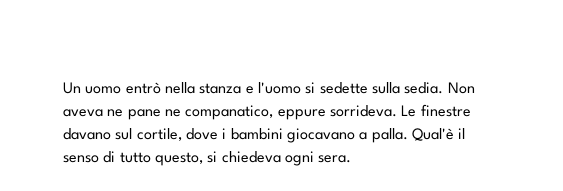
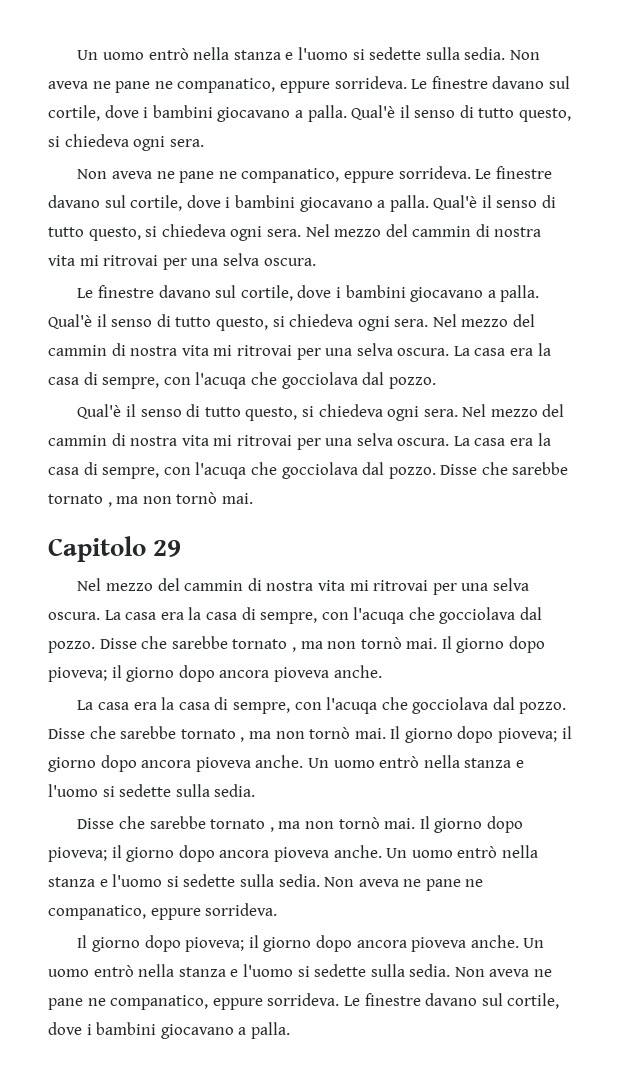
(352, 159) none -> [77,166,552,183] [48,195,557,212] [48,224,542,241] [48,253,316,270] [77,285,540,302] [48,314,536,331] [48,343,551,360] [48,372,436,389] [77,404,565,421] [48,433,551,450] [48,462,569,479] [48,492,253,507] [48,536,182,562] [77,578,529,595] [48,607,543,624] [48,636,546,653] [48,665,382,682] [77,697,567,714] [48,726,572,743] [48,755,524,772] [48,784,256,797] [77,816,523,833] [48,845,538,862] [48,874,484,891] [48,903,278,920] [77,935,545,952] [48,964,553,977] [48,993,560,1010] [48,1022,290,1039] // Non aveva ne pane ne companatico, eppure sorrideva. Le finestre davano sul cortile, dove i bambini giocavano a palla. Qual'è il senso di tutto questo, si chiedeva ogni sera. Nel mezzo del cammin di nostra vita mi ritrovai per una selva oscura. // Le finestre davano sul cortile, dove i bambini giocavano a palla. Qual'è il senso di tutto questo, si chiedeva ogni sera. Nel mezzo del cammin di nostra vita mi ritrovai per una selva oscura. La casa era la casa di sempre, con l'acuqa che gocciolava dal pozzo. // Qual'è il senso di tutto questo, si chiedeva ogni sera. Nel mezzo del cammin di nostra vita mi ritrovai per una selva oscura. La casa era la casa di sempre, con l'acuqa che gocciolava dal pozzo. Disse che sarebbe tornato , ma non tornò mai. // Capitolo 29 // Nel mezzo del cammin di nostra vita mi ritrovai per una selva oscura. La casa era la casa di sempre, con l'acuqa che gocciolava dal pozzo. Disse che sarebbe tornato , ma non tornò mai. Il giorno dopo pioveva; il giorno dopo ancora pioveva anche. // La casa era la casa di sempre, con l'acuqa che gocciolava dal pozzo. Disse che sarebbe tornato , ma non tornò mai. Il giorno dopo pioveva; il giorno dopo ancora pioveva anche. Un uomo entrò nella stanza e l'uomo si sedette sulla sedia. // Disse che sarebbe tornato , ma non tornò mai. Il giorno dopo pioveva; il giorno dopo ancora pioveva anche. Un uomo entrò nella stanza e l'uomo si sedette sulla sedia. Non aveva ne pane ne companatico, eppure sorrideva. // Il giorno dopo pioveva; il giorno dopo ancora pioveva anche. Un uomo entrò nella stanza e l'uomo si sedette sulla sedia. Non aveva ne pane ne companatico, eppure sorrideva. Le finestre davano sul cortile, dove i bambini giocavano a palla.

